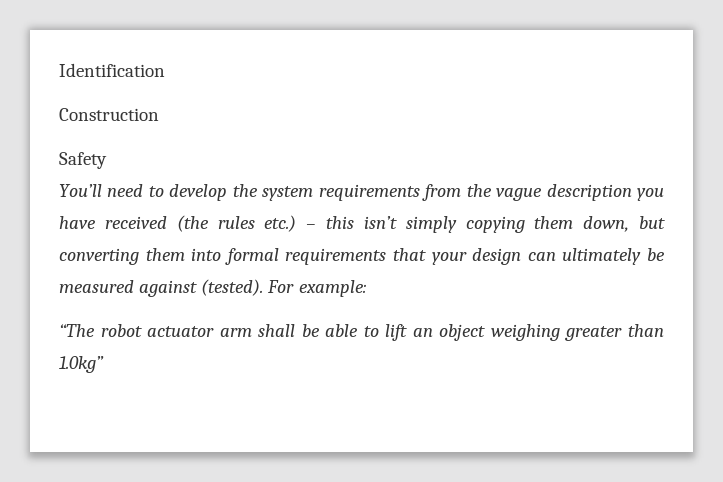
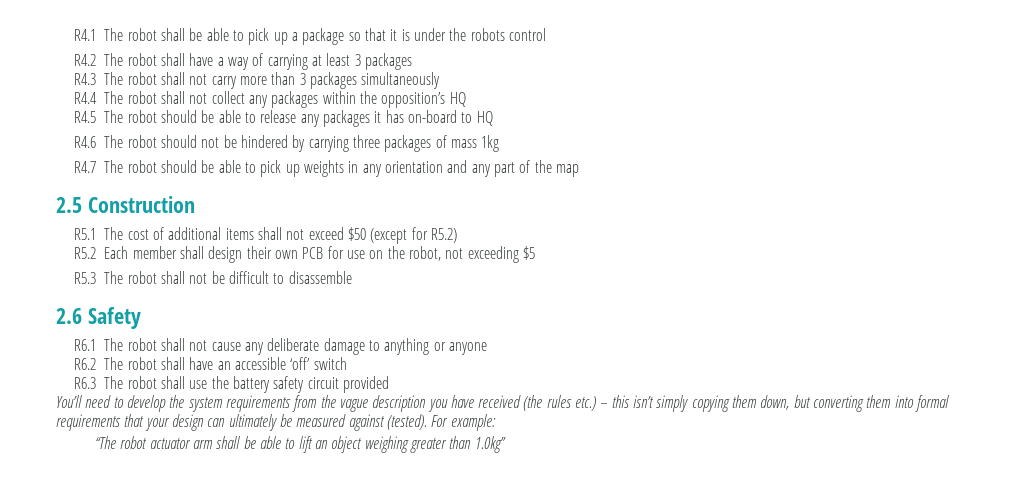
[59,63,165,77] [59,108,159,121] [59,152,107,169] Identification // Construction // Safety -> [74,28,546,45] [74,53,412,70] [74,72,441,89] [74,91,466,108] [74,110,493,127] [74,135,500,152] [74,160,579,177] [56,196,195,213] [74,227,457,244] [74,246,535,263] [74,271,352,284] [56,307,141,329] [74,338,487,355] [74,357,347,370] [74,376,389,393] R4.1 The robot shall be able to pick up a package so that it is under the robots control // R4.2 The robot shall have a way of carrying at least 3 packages // R4.3 The robot shall not carry more than 3 packages simultaneously // R4.4 The robot shall not collect any packages within the opposition’s HQ // R4.5 The robot should be able to release any packages it has on-board to HQ // R4.6 The robot should not be hindered by carrying three packages of mass 1kg // R4.7 The robot should be able to pick up weights in any orientation and any part of the map // 2.5 Construction // R5.1 The cost of additional items shall not exceed $50 (except for R5.2) // R5.2 Each member shall design their own PCB for use on the robot, not exceeding $5 // R5.3 The robot shall not be difficult to disassemble // 2.6 Safety // R6.1 The robot shall not cause any deliberate damage to anything or anyone // R6.2 The robot shall have an accessible ‘off’ switch // R6.3 The robot shall use the battery safety circuit provided

